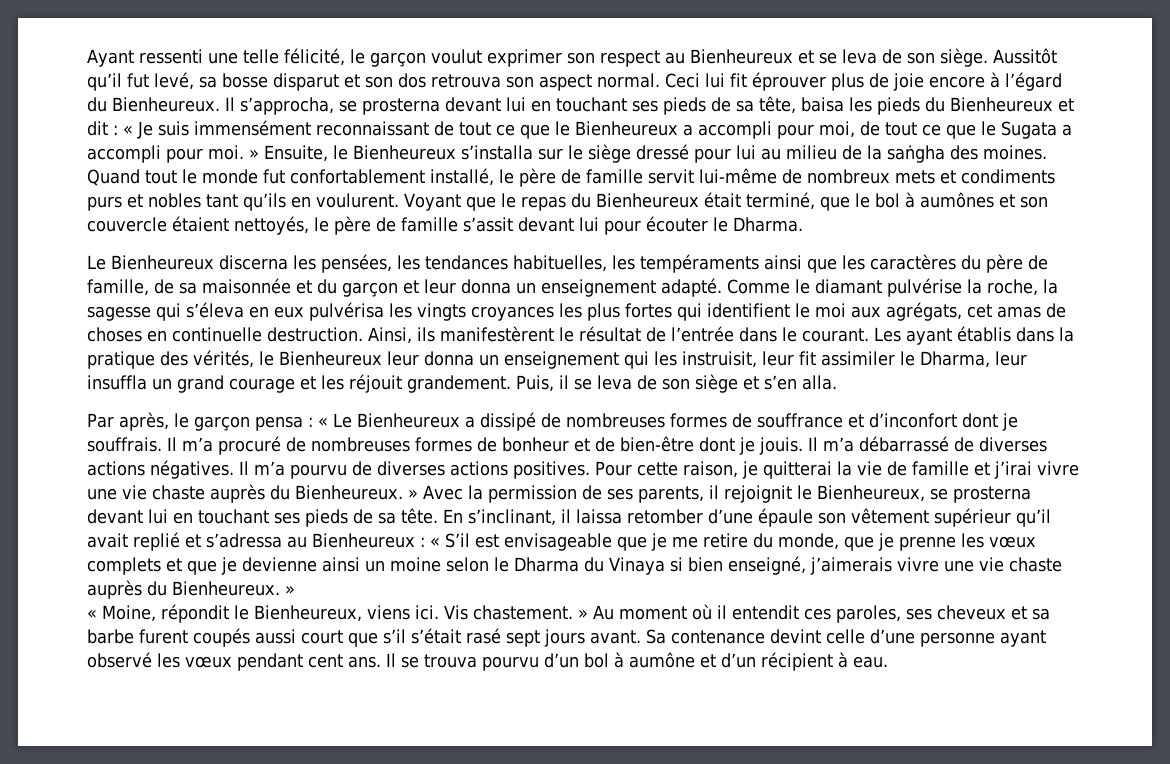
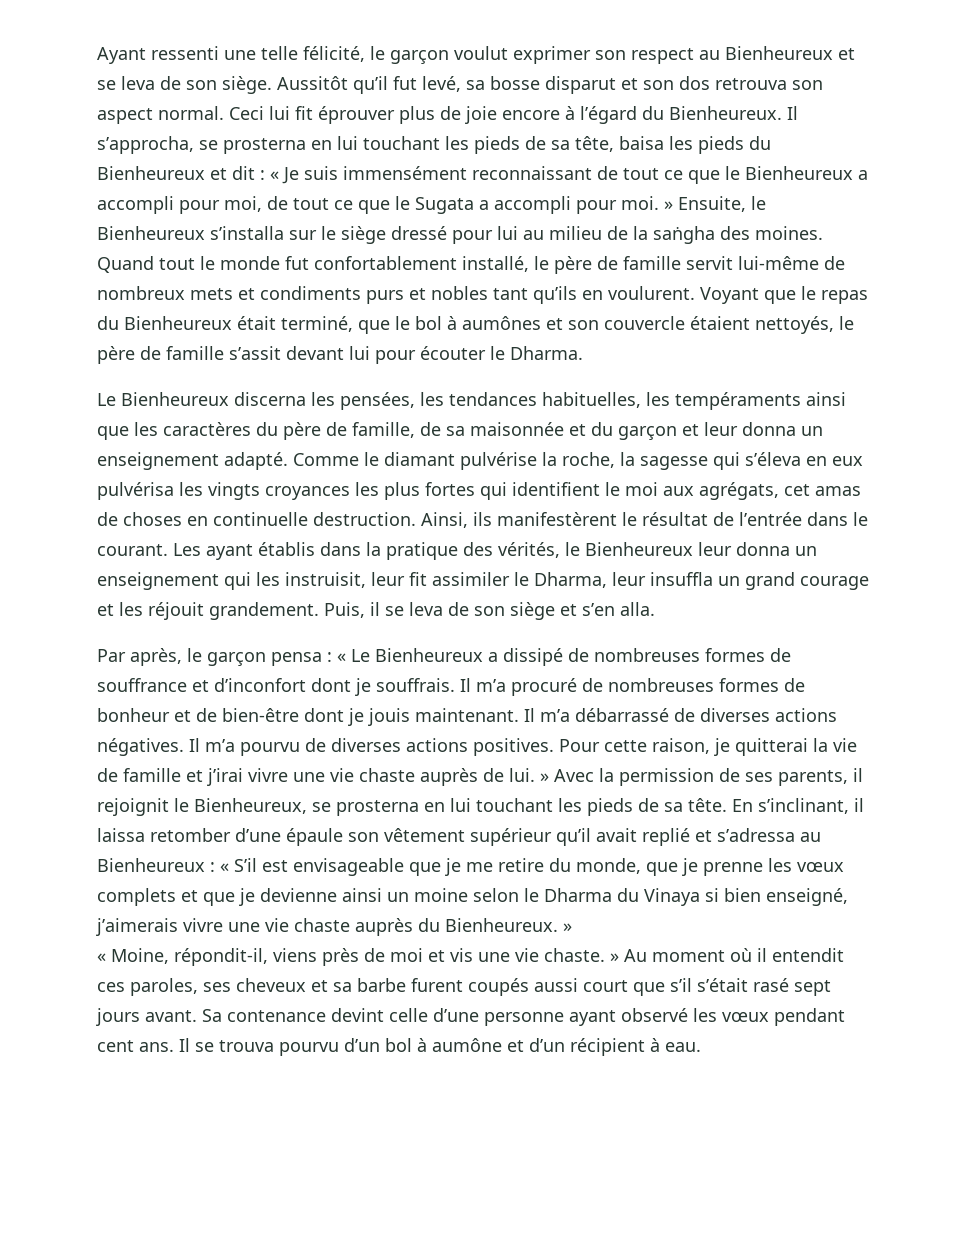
[445,97,658,112] devant lui en touchant ses -> [311,136,469,150] en lui touchant les
[759,437,803,455] jouis. -> [368,708,519,726] jouis maintenant.
[270,485,403,500] du Bienheureux. -> [483,768,535,782] de lui.
[87,509,300,524] devant lui en touchant ses -> [424,798,582,812] en lui touchant les
[161,604,573,623] répondit le Bienheureux, viens ici. Vis chastement. -> [174,948,605,966] répondit-il, viens près de moi et vis une vie chaste.

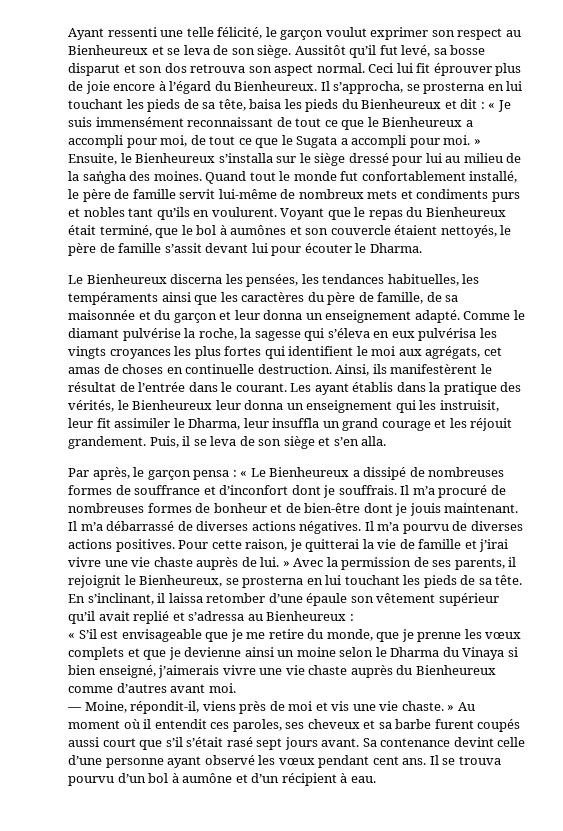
(215, 867) none -> (354, 617) //
[445,918,572,932] [97,953,106,962] Bienheureux. » // « -> [415,665,496,675] [68,683,236,693] [67,707,82,711] Bienheureux comme d’autres avant moi. // —

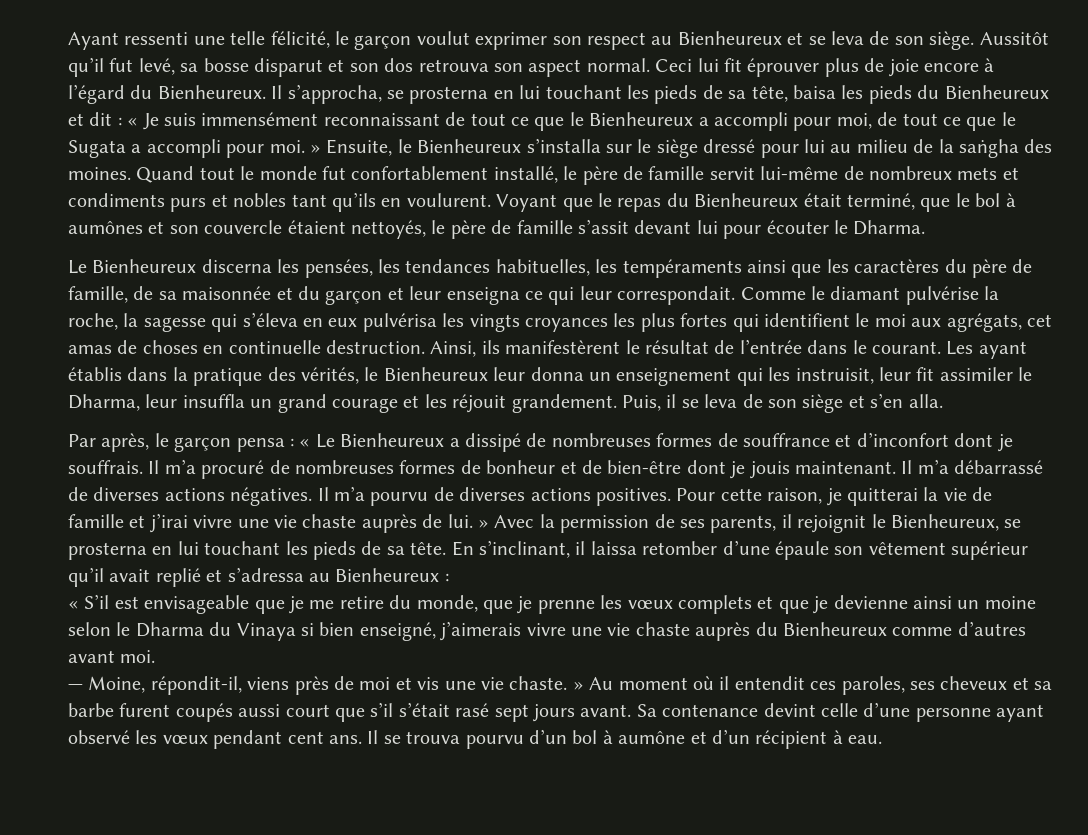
[263,310,460,323] donna un enseignement adapté. -> [446,286,736,305] enseigna ce qui leur correspondait.

